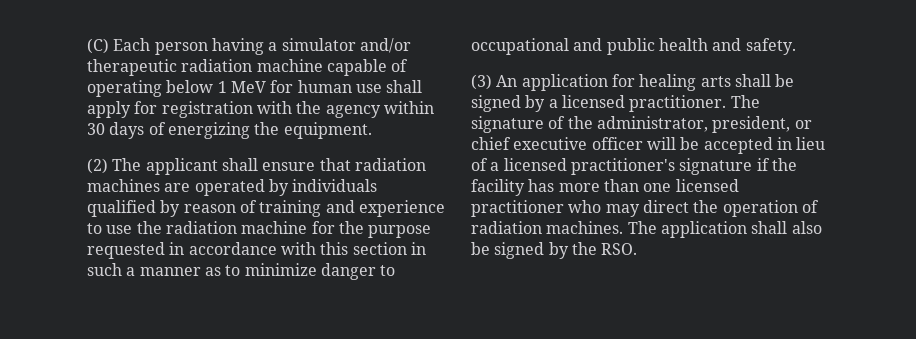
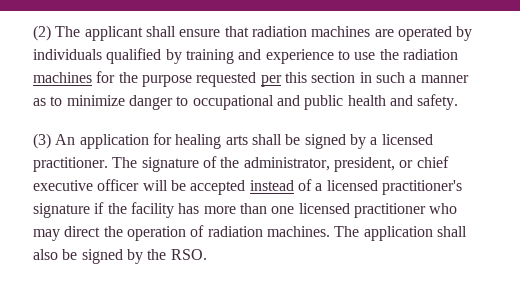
[87,38,411,55] [87,59,409,76] [87,80,423,97] [87,101,434,118] [87,122,372,139] (C) Each person having a simulator and/or therapeutic radiation machine capable of operating below 1 MeV for human use shall apply for registration with the agency within 30 days of energizing the equipment. // -> (33, 33) none
[183,200,257,213] reason of -> (182, 56) none
[241,221,308,234] machine -> [33,72,92,83] machines
[169,242,316,255] in accordance with -> [260,75,282,87] per
[776,137,826,150] in lieu -> [249,180,294,191] instead

